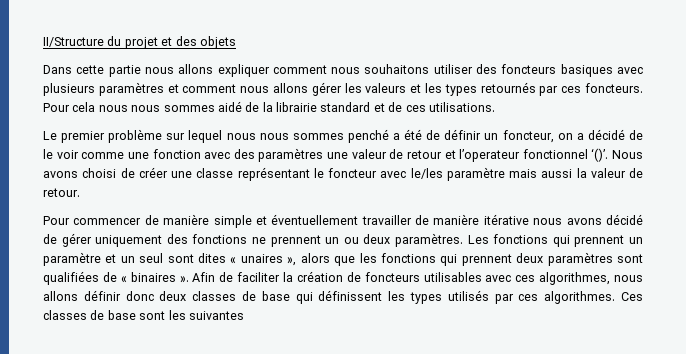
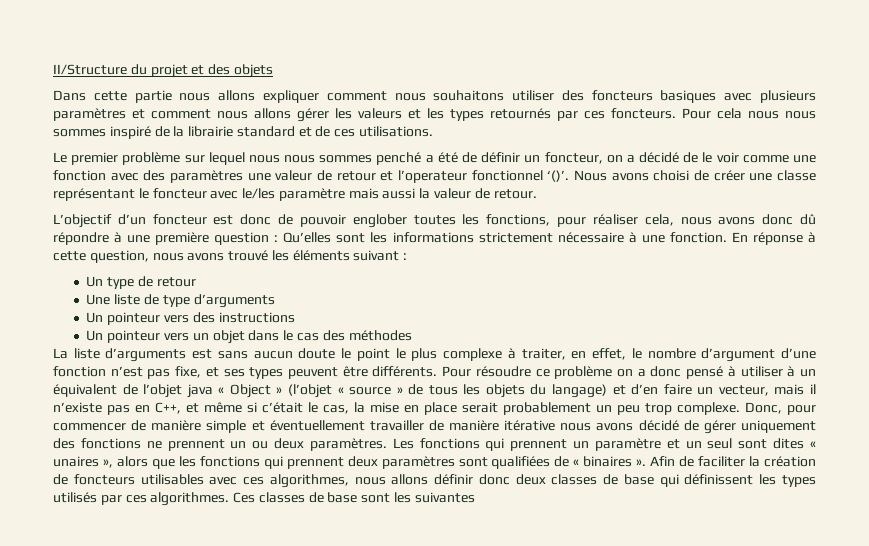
[217,101,242,112] aidé -> [109,126,151,139] inspiré
[43,216,70,225] Pour -> [53,214,817,228] [53,232,816,245] [53,250,408,263] [86,276,196,289] [86,294,275,308] [86,312,295,325] [86,330,412,344] [53,348,816,362] [53,366,816,379] [53,384,817,398] [53,402,816,415] L’objectif d’un foncteur est donc de pouvoir englober toutes les fonctions, pour réaliser cela, nous avons donc dû répondre à une première question : Qu’elles sont les informations strictement nécessaire à une fonction. En réponse à cette question, nous avons trouvé les éléments suivant : // Un type de retour // Une liste de type d’arguments // Un pointeur vers des instructions // Un pointeur vers un objet dans le cas des méthodes // La liste d’arguments est sans aucun doute le point le plus complexe à traiter, en effet, le nombre d’argument d’une fonction n’est pas fixe, et ses types peuvent être différents. Pour résoudre ce problème on a donc pensé à utiliser à un équivalent de l’objet java « Object » (l’objet « source » de tous les objets du langage) et d’en faire un vecteur, mais il n’existe pas en C++, et même si c’était le cas, la mise en place serait probablement un peu trop complexe. Donc, pour

